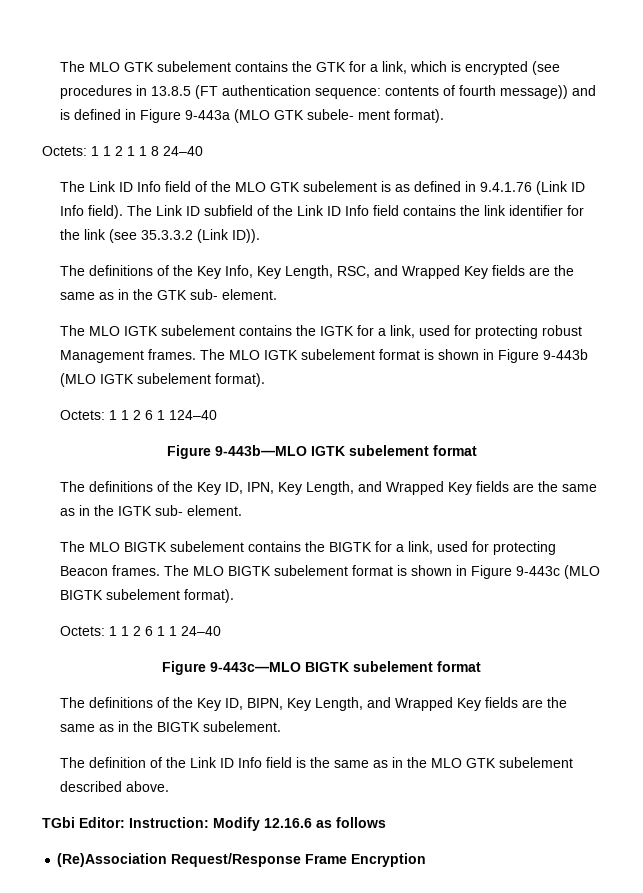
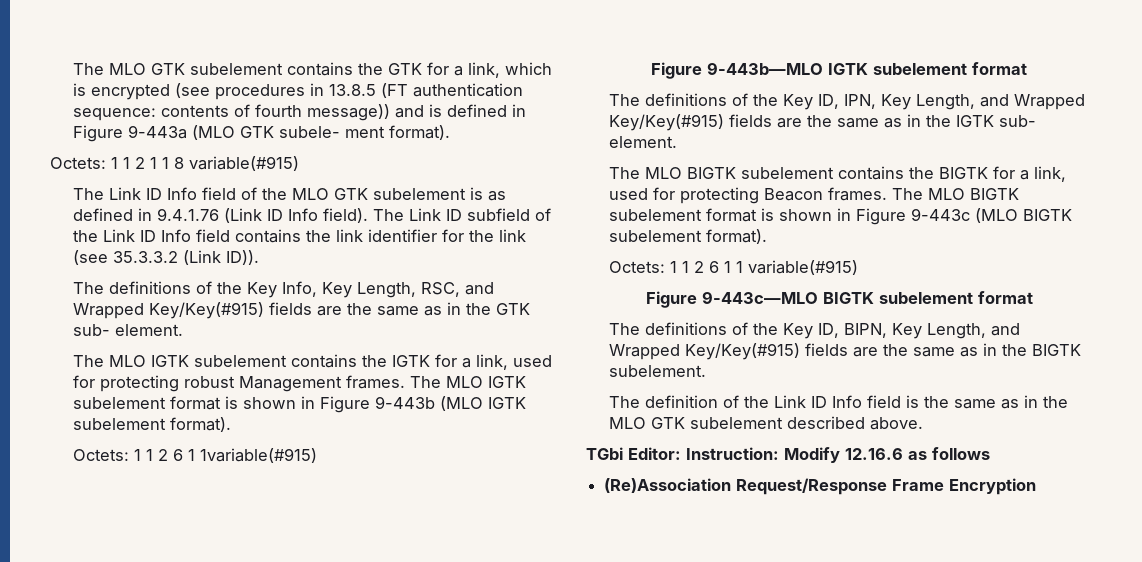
[163,146,203,156] 24–40 -> [189,156,299,171] variable(#915)
[463,266,488,279] Key -> [148,302,264,319] Key/Key(#915)
[168,410,217,420] 124–40 -> [199,448,317,463] 1variable(#915)
[447,482,472,495] Key -> [608,114,724,131] Key/Key(#915)
[180,626,221,636] 24–40 -> [747,260,858,275] variable(#915)
[456,698,481,711] Key -> [684,343,800,360] Key/Key(#915)

